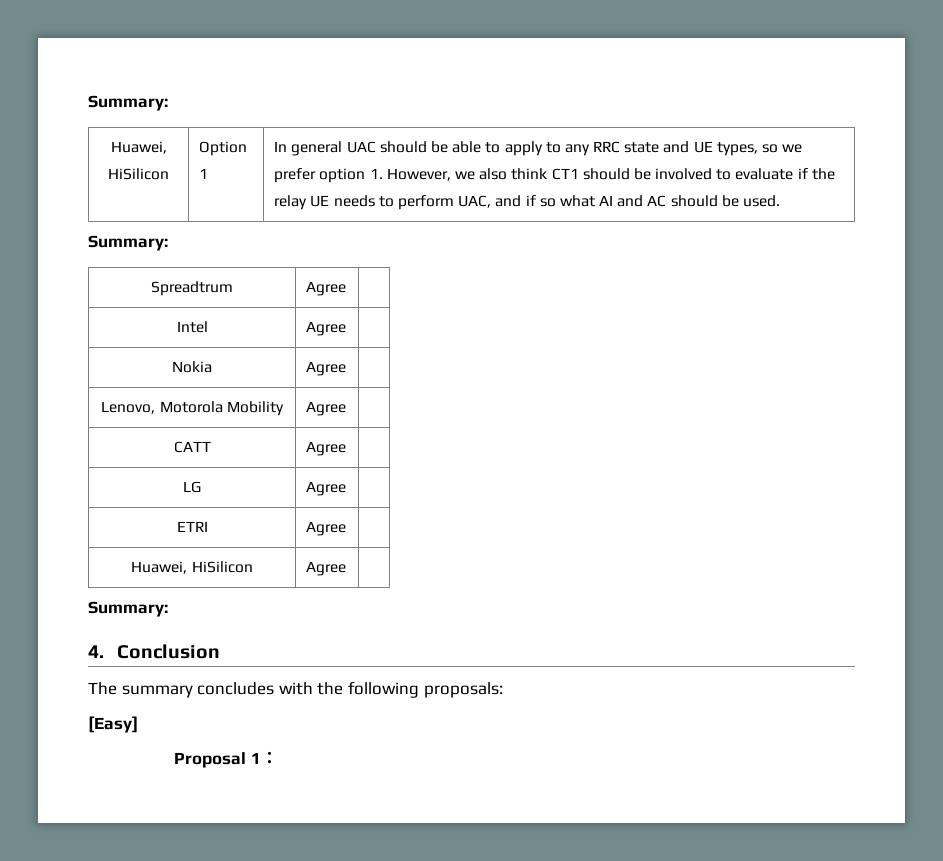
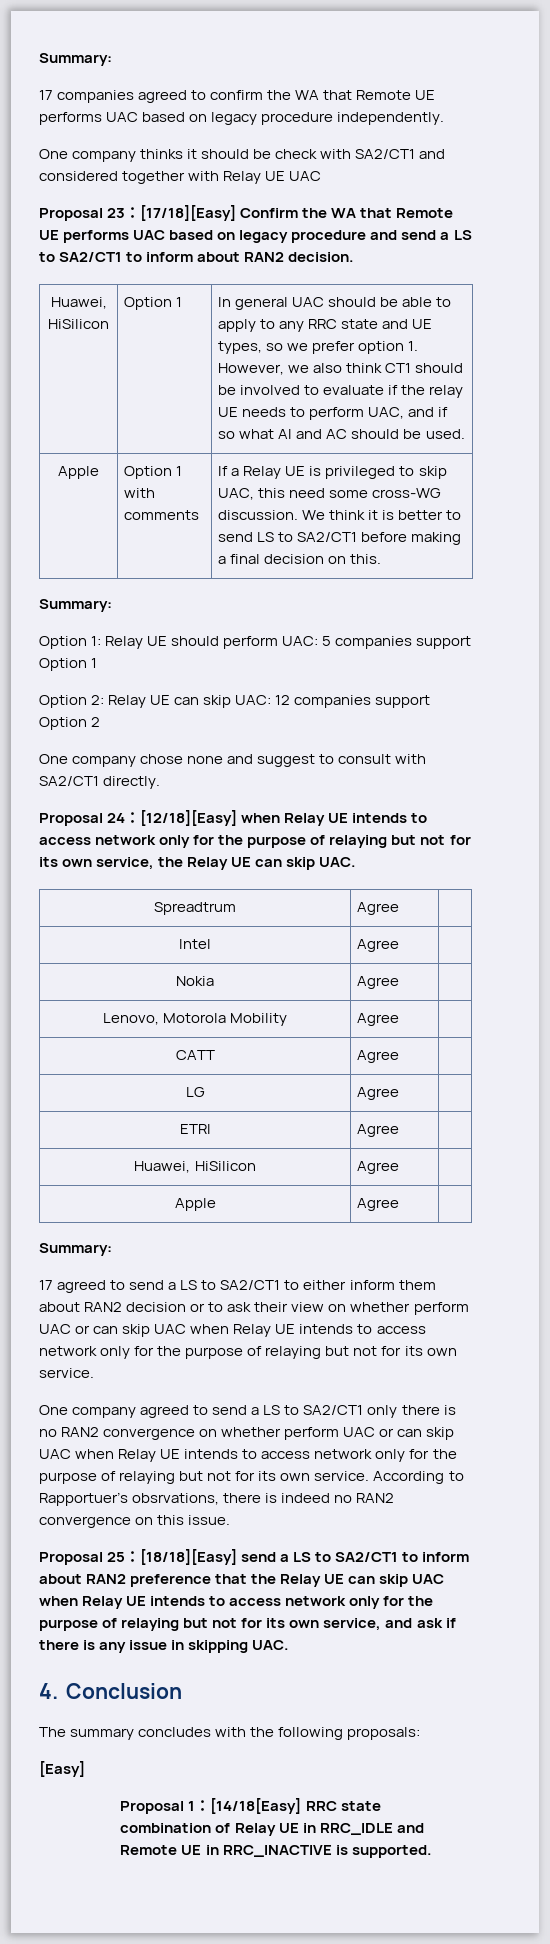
[88,95,168,111] Summary: -> [39,53,112,66] [39,90,436,103] [39,112,445,125] [39,149,446,162] [39,171,322,184] [39,205,454,221] [39,230,472,243] [39,252,355,262] Summary: // 17 companies agreed to confirm the WA that Remote UE performs UAC based on legacy procedure independently. // One company thinks it should be check with SA2/CT1 and considered together with Relay UE UAC // Proposal 23：[17/18][Easy] Confirm the WA that Remote UE performs UAC based on legacy procedure and send a LS to SA2/CT1 to inform about RAN2 decision.
[88,235,168,251] // Summary: -> [58,466,99,479] [124,466,183,479] [124,488,156,498] [124,510,200,520] [218,466,447,479] [218,488,442,500] [218,510,462,520] [218,532,462,545] [218,554,382,564] [39,599,112,612] [39,636,472,649] [39,658,98,671] [39,695,431,708] [39,717,101,730] [39,754,427,767] [39,776,161,789] [39,810,428,826] [39,835,471,848] [39,857,357,870] // Apple | Option 1 with comments | If a Relay UE is privileged to skip UAC, this need some cross-WG discussion. We think it is better to send LS to SA2/CT1 before making a final decision on this. // Summary: // Option 1: Relay UE should perform UAC: 5 companies support Option 1 // Option 2: Relay UE can skip UAC: 12 companies support Option 2 // One company chose none and suggest to consult with SA2/CT1 directly. // Proposal 24：[12/18][Easy] when Relay UE intends to access network only for the purpose of relaying but not for its own service, the Relay UE can skip UAC.
[88,601,168,617] // Summary: -> [174,1198,216,1211] [357,1198,400,1211] [39,1243,112,1256] [39,1280,436,1293] [39,1302,469,1315] [39,1324,426,1337] [39,1346,457,1359] [39,1368,94,1378] [39,1405,456,1418] [39,1427,455,1440] [39,1449,457,1462] [39,1471,464,1484] [39,1492,395,1506] [39,1515,231,1528] [39,1549,470,1565] [39,1574,445,1587] [39,1596,434,1609] [39,1618,456,1631] [39,1640,290,1653] // Apple | Agree | // Summary: // 17 agreed to send a LS to SA2/CT1 to either inform them about RAN2 decision or to ask their view on whether perform UAC or can skip UAC when Relay UE intends to access network only for the purpose of relaying but not for its own service. // One company agreed to send a LS to SA2/CT1 only there is no RAN2 convergence on whether perform UAC or can skip UAC when Relay UE intends to access network only for the purpose of relaying but not for its own service. According to Rapportuer’s obsrvations, there is indeed no RAN2 convergence on this issue. // Proposal 25：[18/18][Easy] send a LS to SA2/CT1 to inform about RAN2 preference that the Relay UE can skip UAC when Relay UE intends to access network only for the purpose of relaying but not for its own service, and ask if there is any issue in skipping UAC.
(278, 757) none -> [210,1798,381,1814] [120,1823,424,1836] [120,1845,432,1858] [14/18[Easy] RRC state combination of Relay UE in RRC_IDLE and Remote UE in RRC_INACTIVE is supported.

